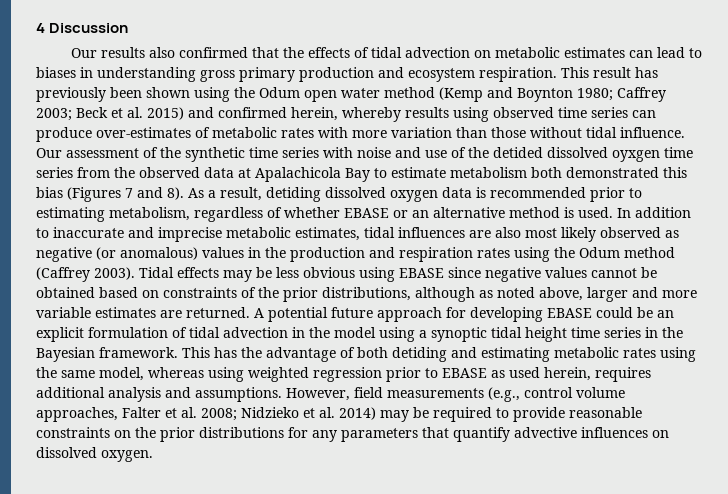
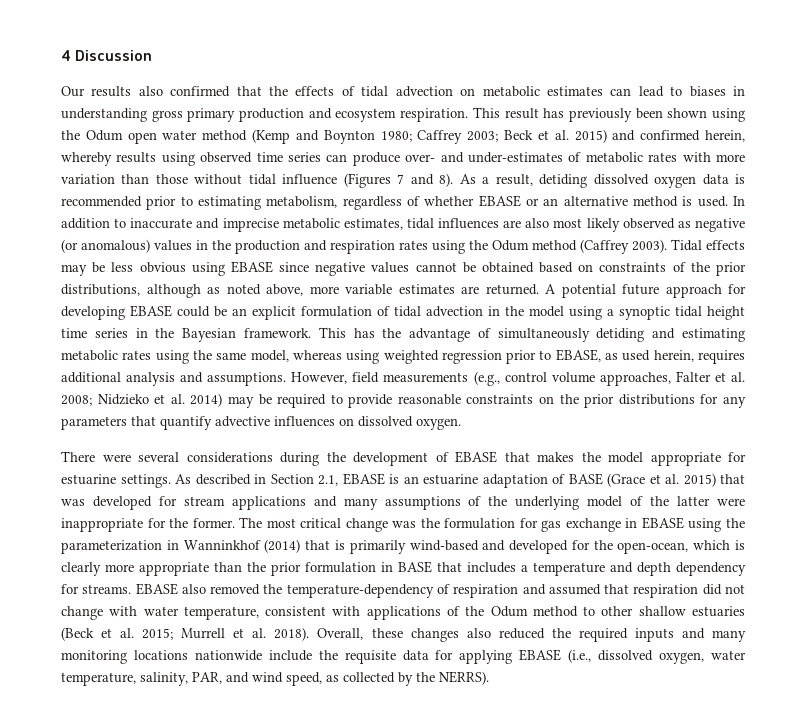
[96,127,191,138] over-estimates -> [405,152,563,163] over- and under-estimates
[620,127,685,138] [36,147,693,162] [36,167,687,182] [36,187,63,198] influence. Our assessment of the synthetic time series with noise and use of the detided dissolved oyxgen time series from the observed data at Apalachicola Bay to estimate metabolism both demonstrated this bias -> [282,174,338,185] influence
[587,287,658,302] larger and -> (303, 290) none
[357,347,388,358] both -> [497,328,590,342] simultaneously
[442,368,487,378] EBASE -> [555,349,601,362] EBASE,
(153, 456) none -> [61,451,746,466] [61,473,745,488] [61,496,745,510] [61,517,745,532] [61,539,746,554] [61,561,746,576] [61,583,746,598] [61,606,746,620] [61,627,746,642] [61,649,746,664] [61,671,489,686] // There were several considerations during the development of EBASE that makes the model appropriate for estuarine settings. As described in Section 2.1, EBASE is an estuarine adaptation of BASE (Grace et al. 2015) that was developed for stream applications and many assumptions of the underlying model of the latter were inappropriate for the former. The most critical change was the formulation for gas exchange in EBASE using the parameterization in Wanninkhof (2014) that is primarily wind-based and developed for the open-ocean, which is clearly more appropriate than the prior formulation in BASE that includes a temperature and depth dependency for streams. EBASE also removed the temperature-dependency of respiration and assumed that respiration did not change with water temperature, consistent with applications of the Odum method to other shallow estuaries (Beck et al. 2015; Murrell et al. 2018). Overall, these changes also reduced the required inputs and many monitoring locations nationwide include the requisite data for applying EBASE (i.e., dissolved oxygen, water temperature, salinity, PAR, and wind speed, as collected by the NERRS).

